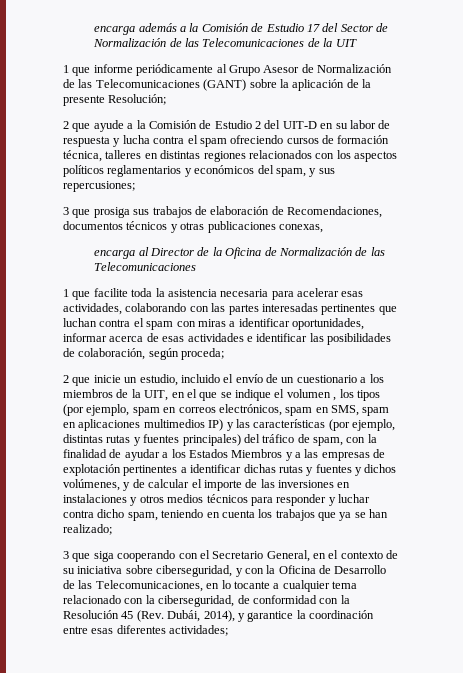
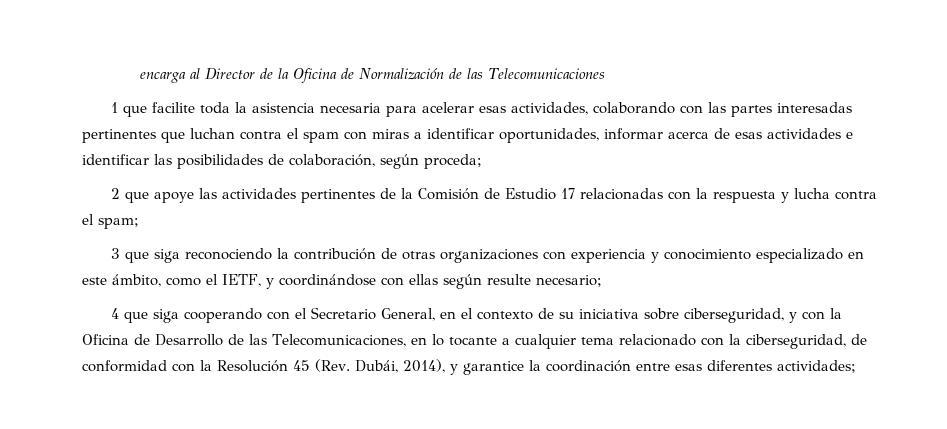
[94,23,389,35] [93,38,357,47] [63,64,392,76] [63,79,371,91] [63,94,167,106] [63,120,391,132] [63,135,390,147] [63,150,397,162] [63,165,335,177] [63,181,135,192] [63,206,382,218] [63,221,323,233] [94,250,136,259] encarga además a la Comisión de Estudio 17 del Sector de Normalización de las Telecomunicaciones de la UIT // 1 que informe periódicamente al Grupo Asesor de Normalización de las Telecomunicaciones (GANT) sobre la aplicación de la presente Resolución; // 2 que ayude a la Comisión de Estudio 2 del UIT-D en su labor de respuesta y lucha contra el spam ofreciendo cursos de formación técnica, talleres en distintas regiones relacionados con los aspectos políticos reglamentarios y económicos del spam, y sus repercusiones; // 3 que prosiga sus trabajos de elaboración de Recomendaciones, documentos técnicos y otras publicaciones conexas, // encarga -> [140,72,187,83] encarga
[93,374,384,386] [63,389,380,401] [63,404,390,416] [63,419,395,431] [63,434,377,446] [63,449,386,461] [63,464,397,476] [63,479,351,491] [63,494,370,506] [63,509,389,521] [63,524,112,535] [63,551,69,559] inicie un estudio, incluido el envío de un cuestionario a los miembros de la UIT, en el que se indique el volumen , los tipos (por ejemplo, spam en correos electrónicos, spam en SMS, spam en aplicaciones multimedios IP) y las características (por ejemplo, distintas rutas y fuentes principales) del tráfico de spam, con la finalidad de ayudar a los Estados Miembros y a las empresas de explotación pertinentes a identificar dichas rutas y fuentes y dichos volúmenes, y de calcular el importe de las inversiones en instalaciones y otros medios técnicos para responder y luchar contra dicho spam, teniendo en cuenta los trabajos que ya se han realizado; // 3 -> [153,188,877,203] [82,214,139,229] [110,248,864,263] [82,274,602,289] [110,308,119,319] apoye las actividades pertinentes de la Comisión de Estudio 17 relacionadas con la respuesta y lucha contra el spam; // 3 que siga reconociendo la contribución de otras organizaciones con experiencia y conocimiento especializado en este ámbito, como el IETF, y coordinándose con ellas según resulte necesario; // 4

